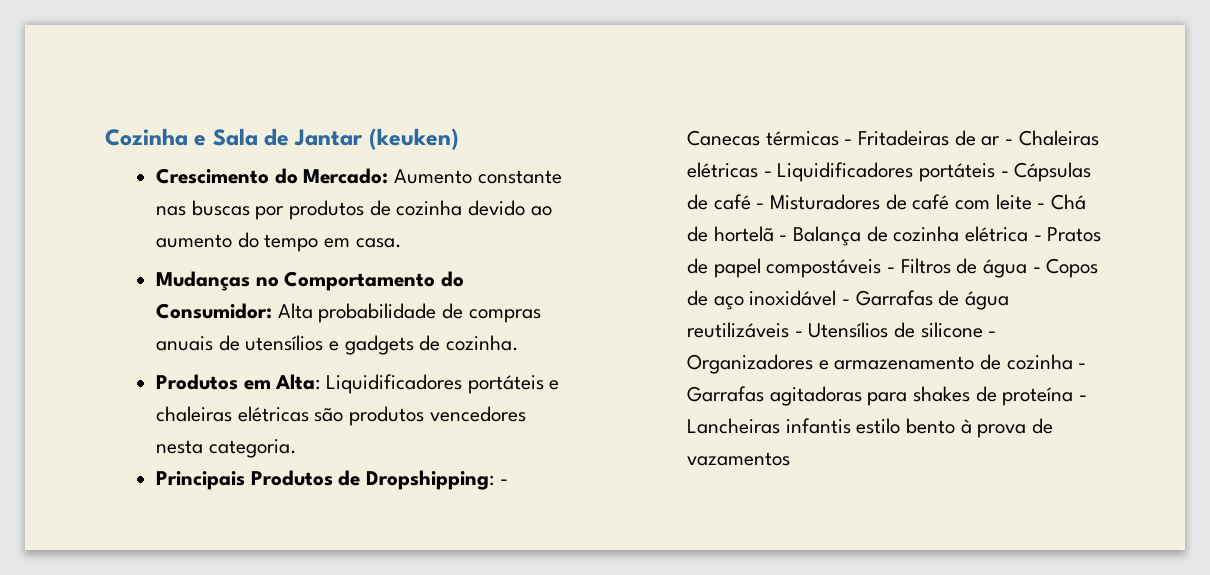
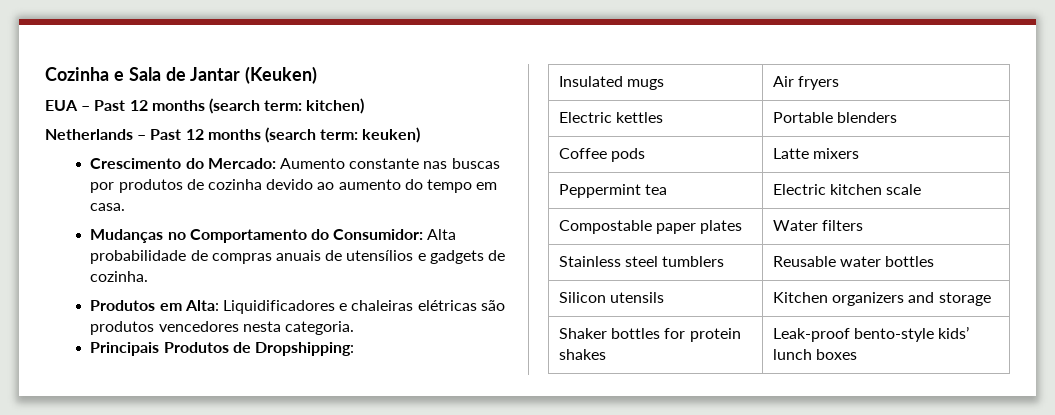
[368,128,459,150] (keuken) -> [245,66,318,84] [45,98,365,114] [45,127,421,143] (Keuken) // EUA – Past 12 months (search term: kitchen) // Netherlands – Past 12 months (search term: keuken)
[467,375,544,394] portáteis -> (336, 307) none
[499,479,508,485] [687,130,1099,146] [687,162,1092,182] [687,194,1087,210] [687,226,1102,246] [687,258,1099,278] [687,290,1010,310] [687,322,997,338] [687,354,1087,374] [687,386,1088,406] [687,418,1054,438] [687,452,791,466] - Canecas térmicas - Fritadeiras de ar - Chaleiras elétricas - Liquidificadores portáteis - Cápsulas de café - Misturadores de café com leite - Chá de hortelã - Balança de cozinha elétrica - Pratos de papel compostáveis - Filtros de água - Copos de aço inoxidável - Garrafas de água reutilizáveis - Utensílios de silicone - Organizadores e armazenamento de cozinha - Garrafas agitadoras para shakes de proteína - Lancheiras infantis estilo bento à prova de vazamentos -> [558,76,665,90] [772,76,840,90] [558,112,664,123] [772,112,898,123] [558,148,646,162] [772,148,860,159] [558,184,668,198] [772,184,922,195] [558,220,743,234] [772,220,864,231] [558,256,725,267] [772,256,935,267] [558,292,665,303] [772,292,991,306] [558,328,741,342] [558,349,606,360] [772,326,970,342] [772,349,858,360] // Insulated mugs | Air fryers // Electric kettles | Portable blenders // Coffee pods | Latte mixers // Peppermint tea | Electric kitchen scale // Compostable paper plates | Water filters // Stainless steel tumblers | Reusable water bottles // Silicon utensils | Kitchen organizers and storage // Shaker bottles for protein shakes | Leak-proof bento-style kids’ lunch boxes

